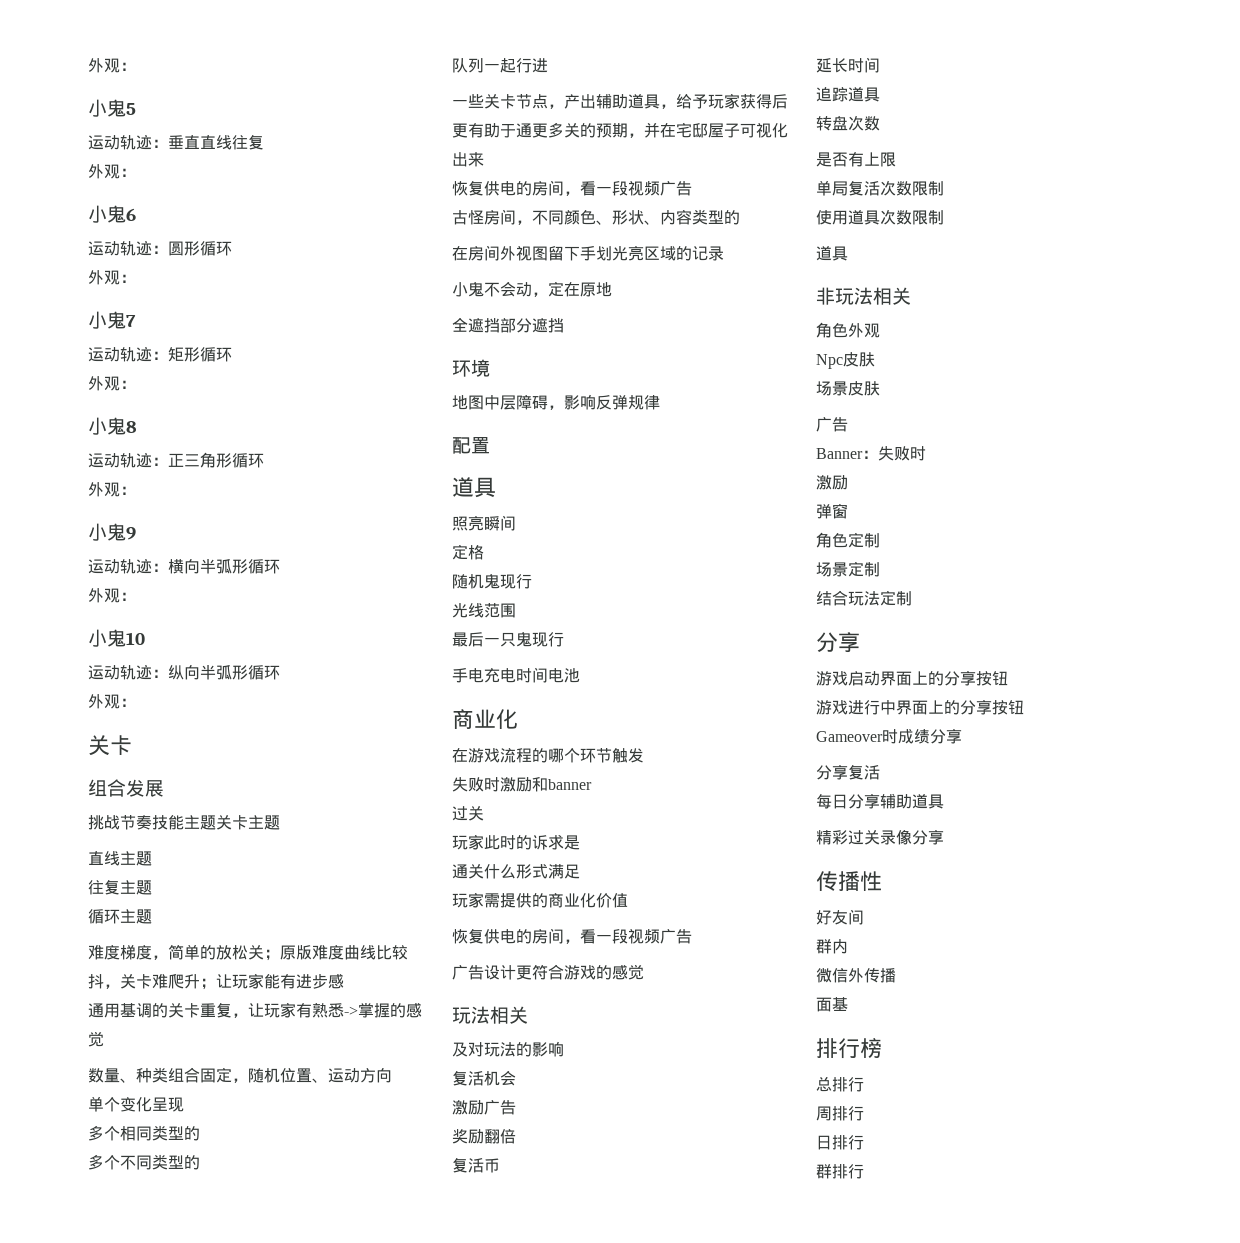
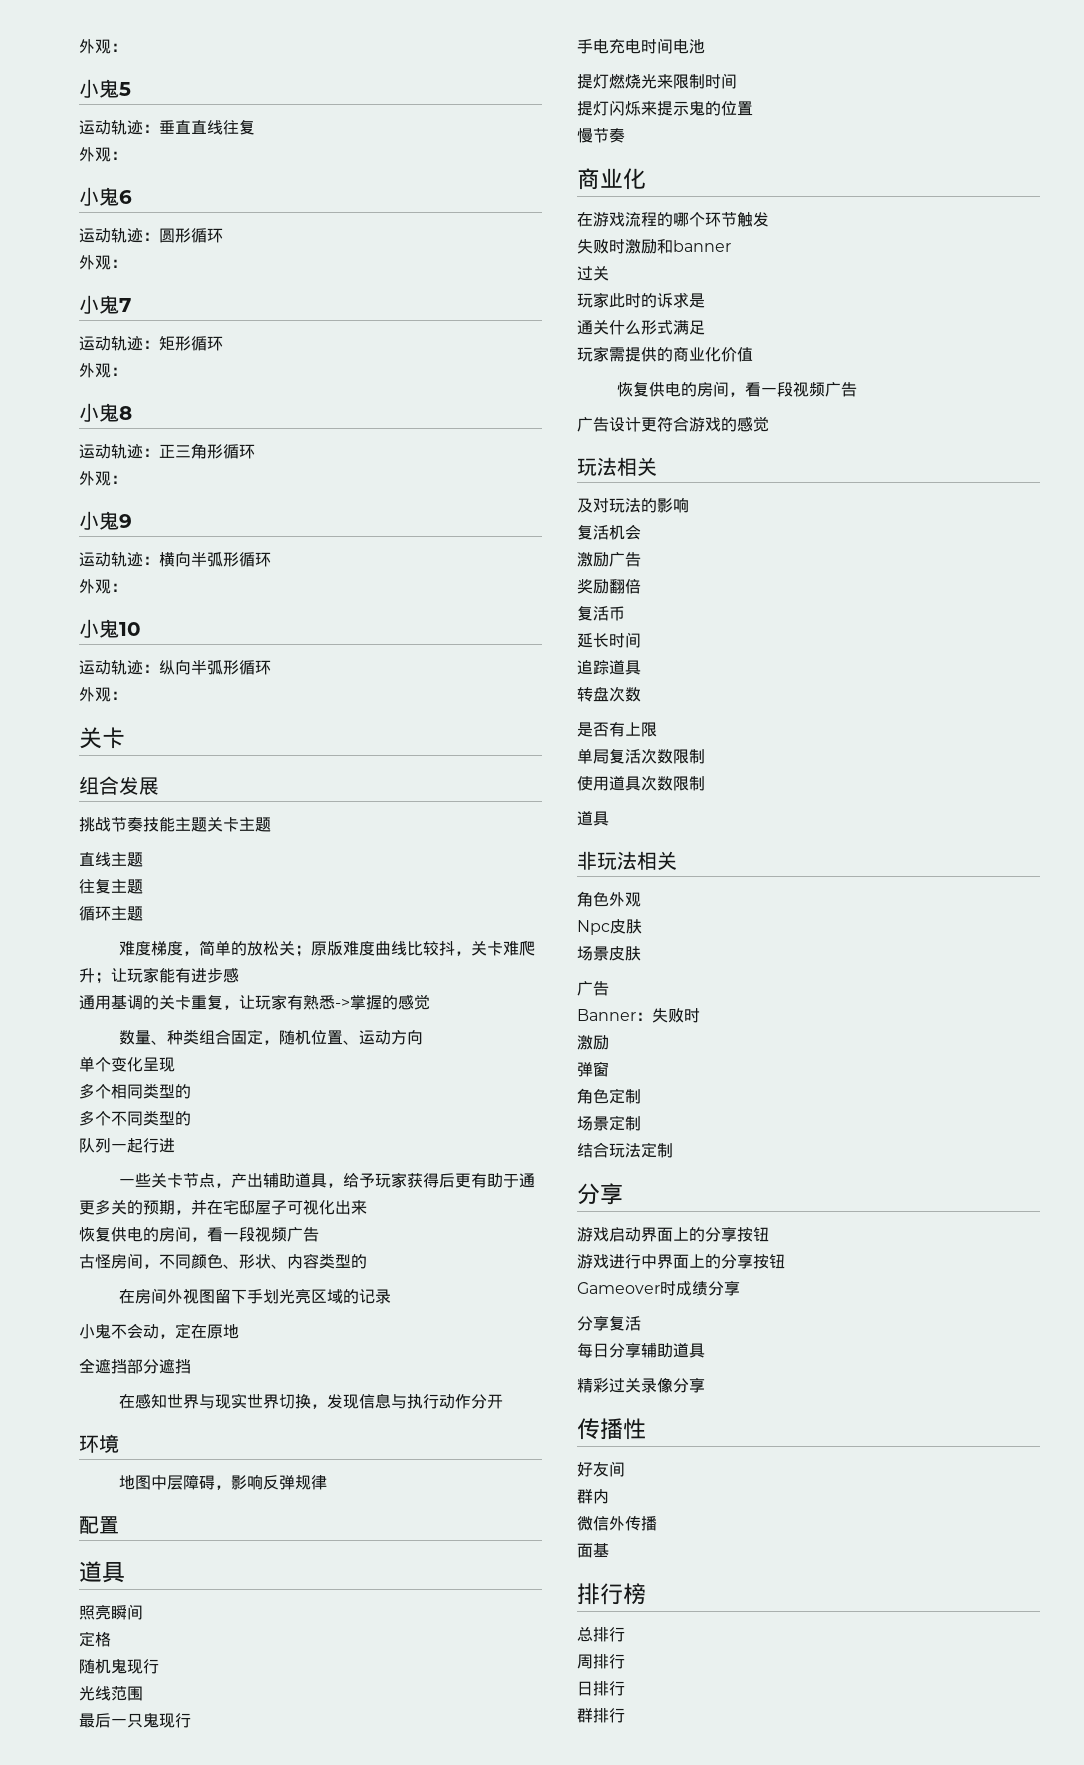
(564, 325) none -> [118,1393,503,1409] // 在感知世界与现实世界切换，发现信息与执行动作分开
(580, 675) none -> [577,73,737,89] [577,100,753,116] [577,128,625,143] // 提灯燃烧光来限制时间 // 提灯闪烁来提示鬼的位置 // 慢节奏

